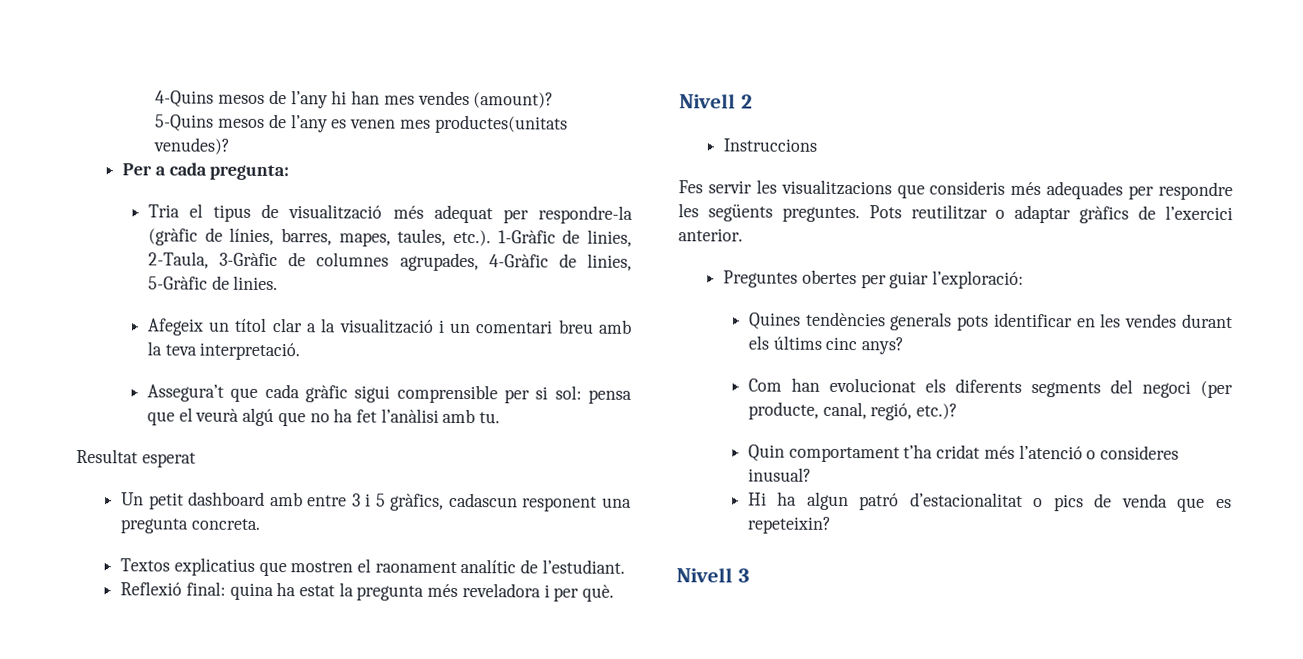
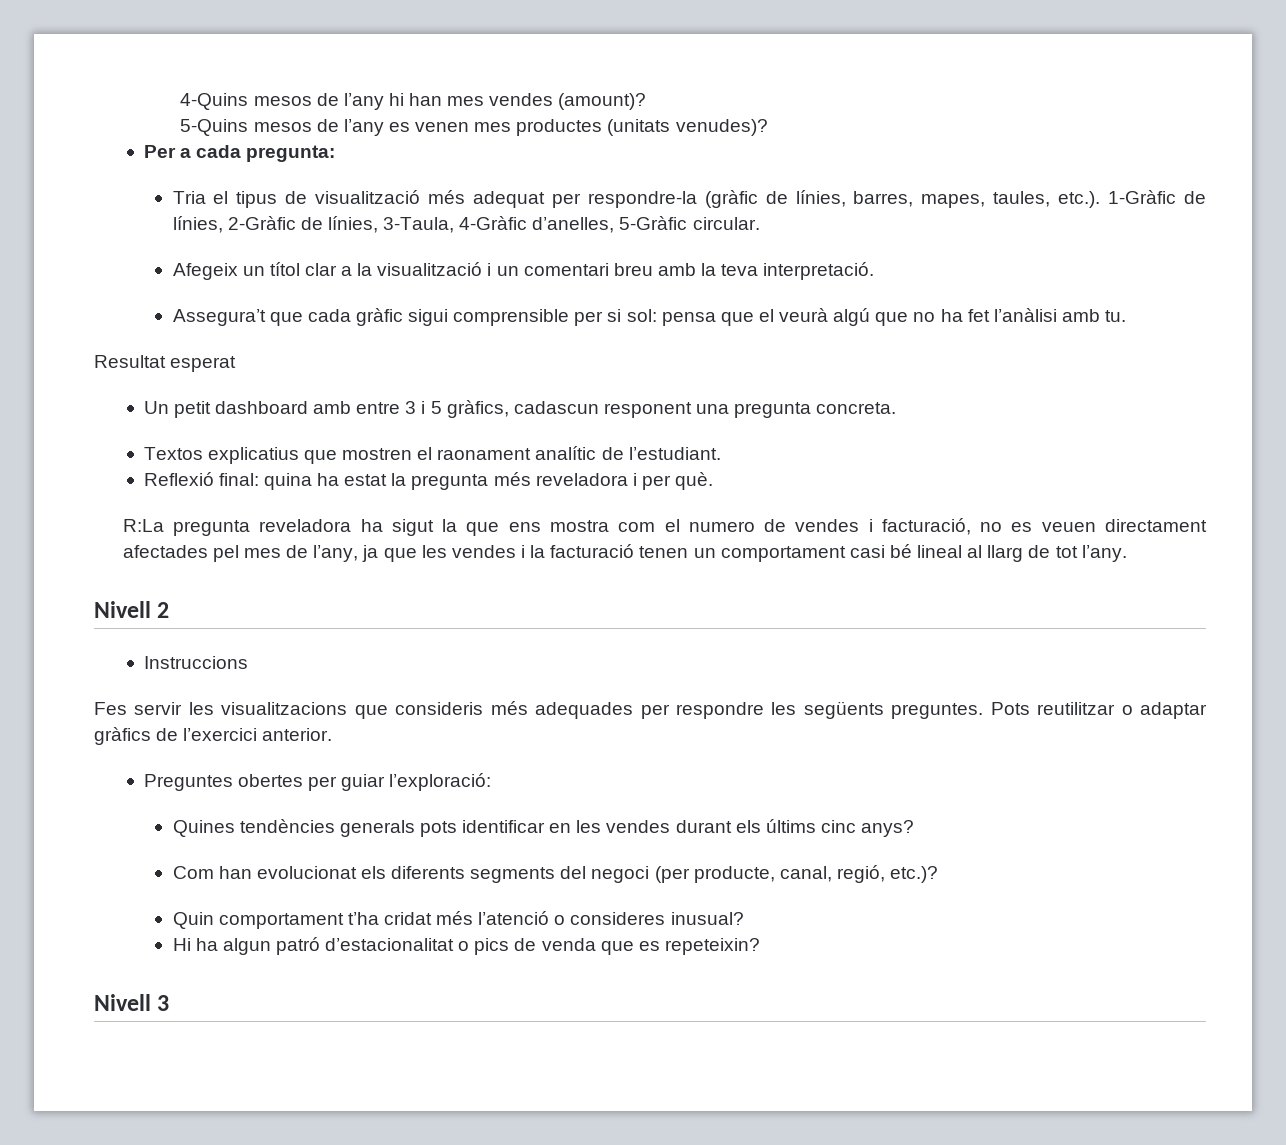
[434,114,568,134] productes(unitats -> [516,119,671,136] productes (unitats
[587,229,632,247] [147,251,632,272] [147,275,279,291] linies, 2-Taula, 3-Gràfic de columnes agrupades, 4-Gràfic de linies, 5-Gràfic de linies. -> [172,216,760,233] línies, 2-Gràfic de línies, 3-Taula, 4-Gràfic d’anelles, 5-Gràfic circular.
(615, 593) none -> [122,518,1207,536] [122,544,1127,562] // R:La pregunta reveladora ha sigut la que ens mostra com el numero de vendes i facturació, no es veuen directament afectades pel mes de l’any, ja que les vendes i la facturació tenen un comportament casi bé lineal al llarg de tot l’any.

